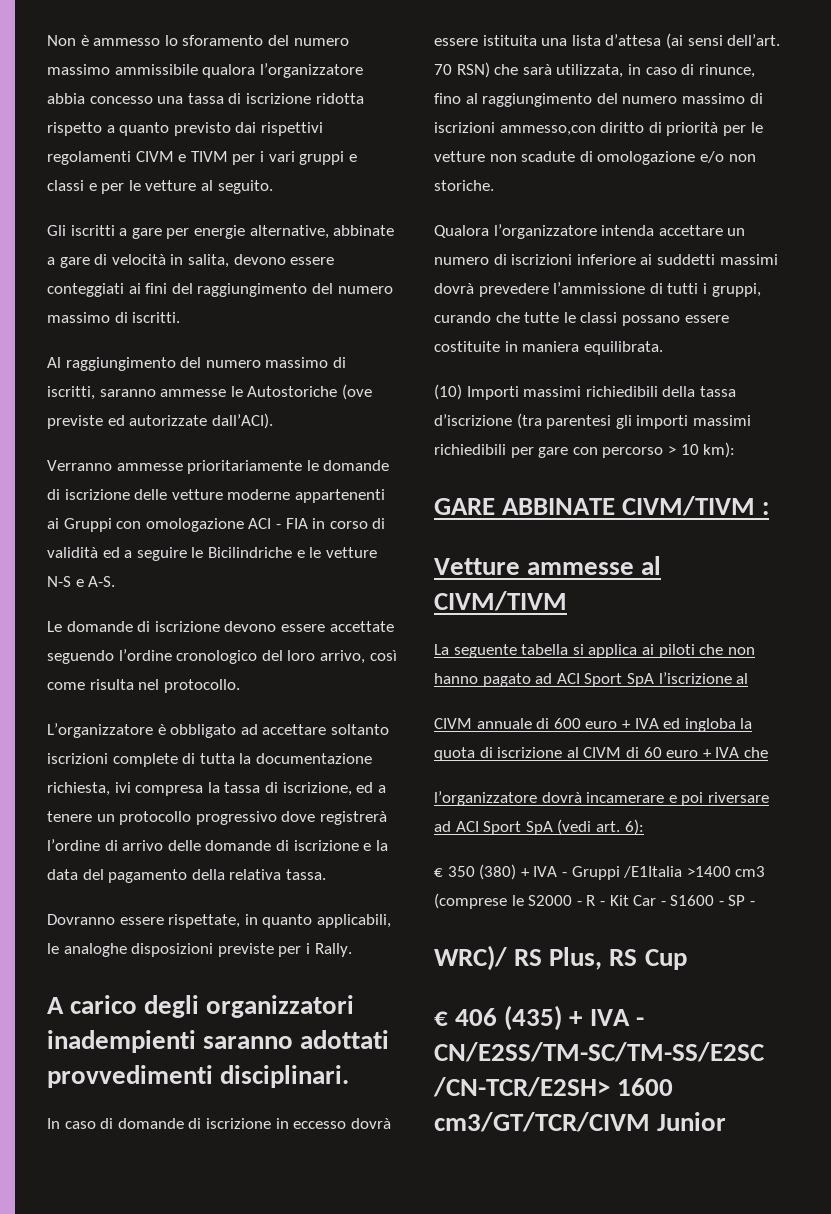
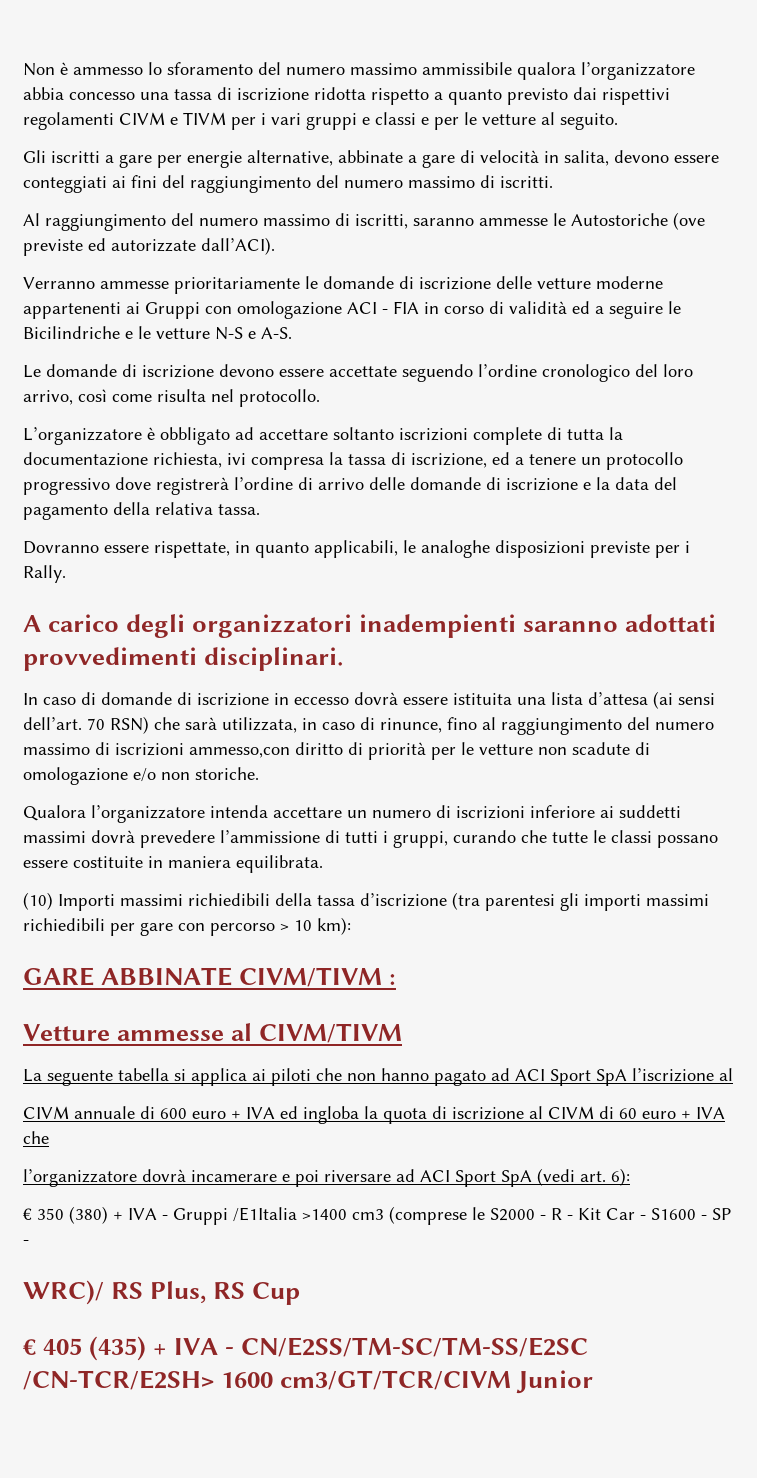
[455,1008,498,1026] 406 -> [43,1338,83,1355] 405

